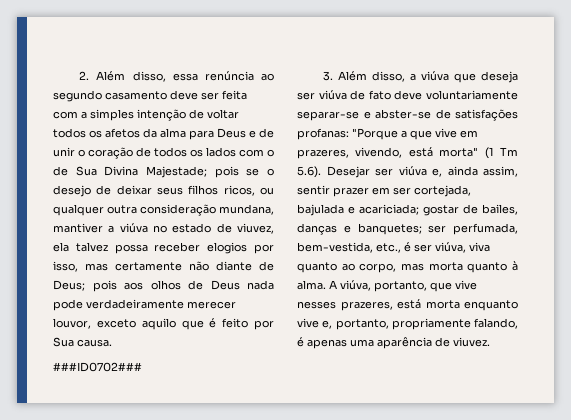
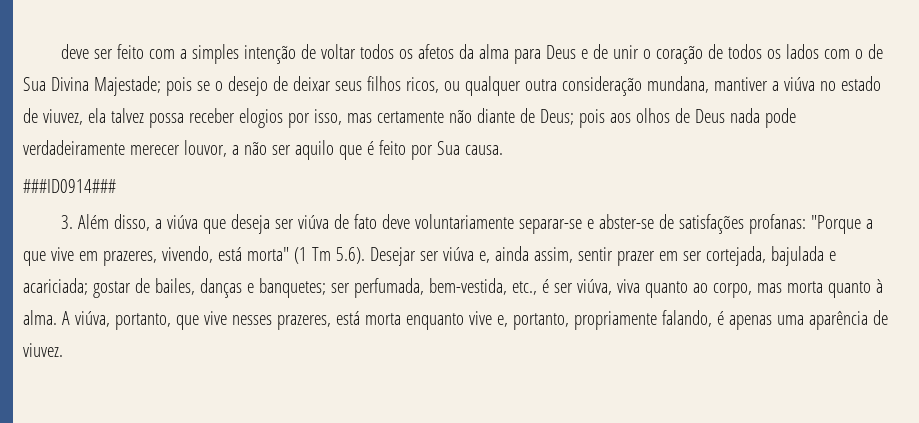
[79,71,274,82] [53,90,167,102] 2. Além disso, essa renúncia ao segundo casamento -> (61, 51) none
[222,90,247,100] feita -> [117,44,145,59] feito
[96,319,136,328] exceto -> [231,141,291,155] a não ser
[53,362,142,372] ###ID0702### -> [23,179,116,193] ###ID0914###

